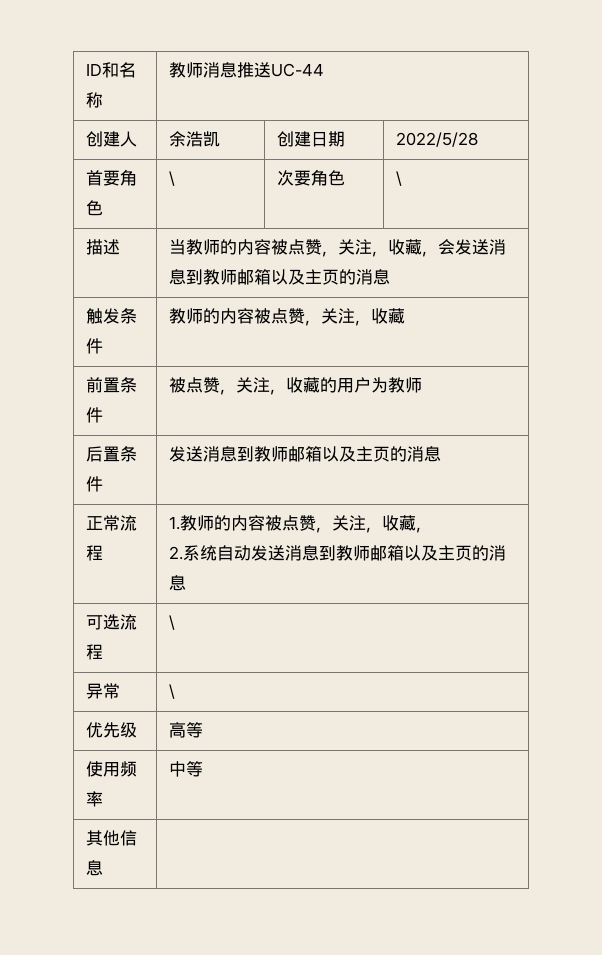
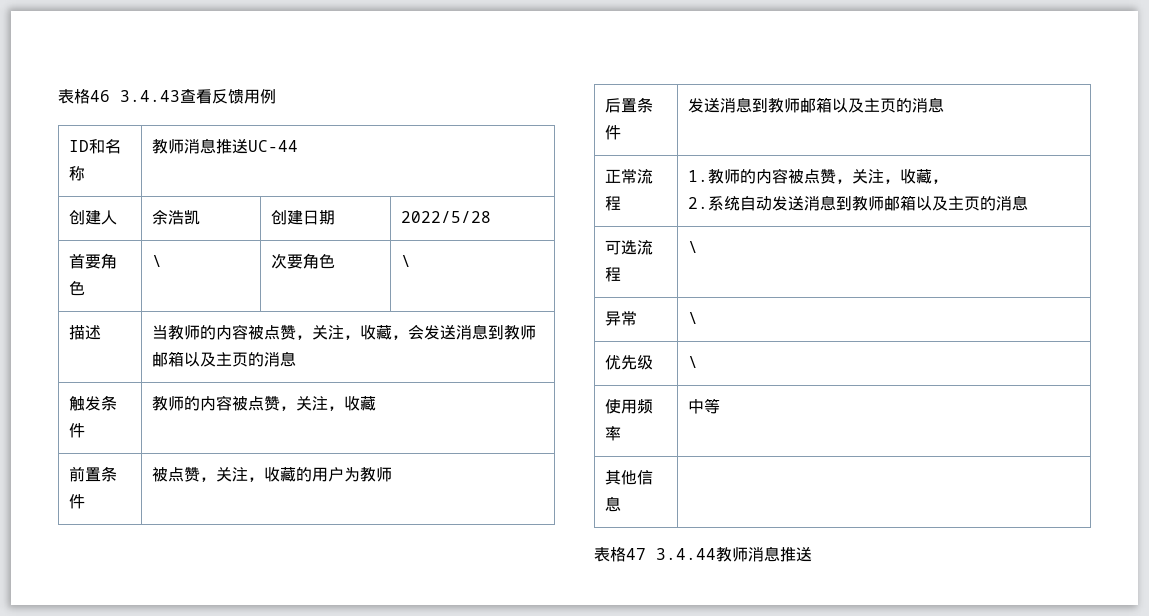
(86, 69) none -> [58,89,276,104] 表格46 3.4.43查看反馈用例 //
[169,722,204,738] 高等 -> [688,356,699,368] \
(104, 868) none -> [594,546,812,562] // 表格47 3.4.44教师消息推送

